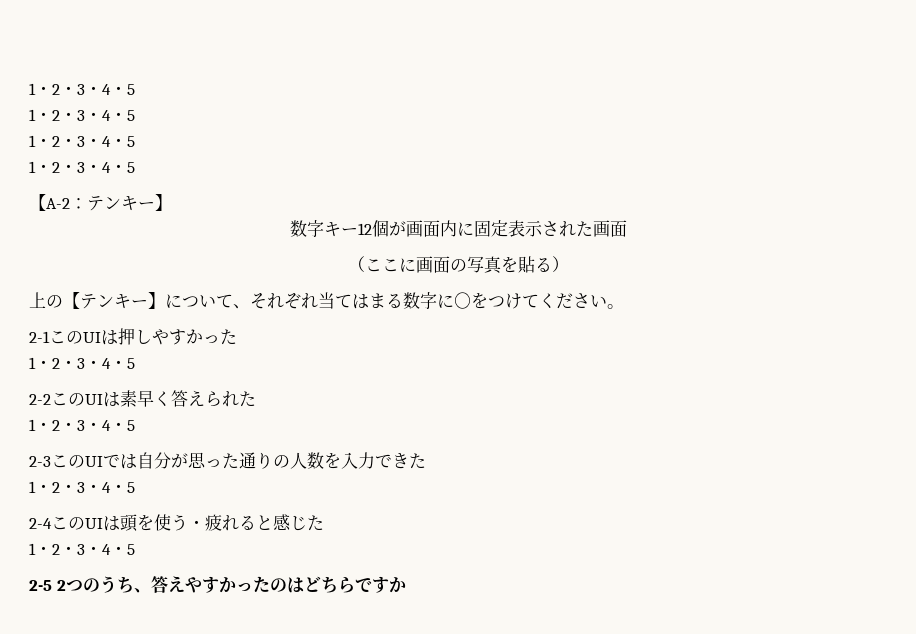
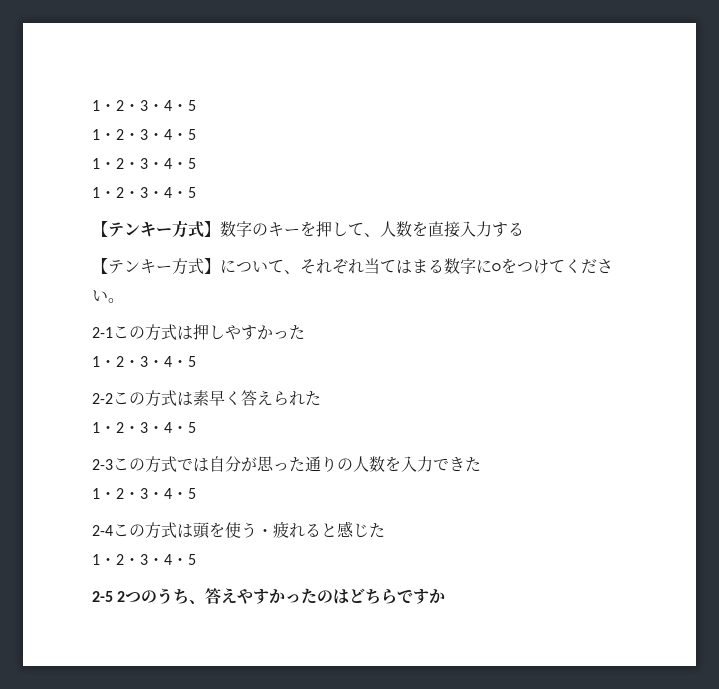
[46,194,172,211] [289,220,627,237] [347,256,569,274] [29,292,148,309] A-2：テンキー】 // 数字キー12個が画面内に固定表示された画面 // （ここに画面の写真を貼る） // 上の【テンキー -> [108,220,524,238] [92,258,204,275] テンキー方式】数字のキーを押して、人数を直接入力する // 【テンキー方式
[83,332,101,343] UI -> [145,324,177,341] 方式
[85,394,103,405] UI -> [145,390,177,407] 方式
[85,456,103,467] UI -> [145,456,177,473] 方式
[85,518,103,529] UI -> [145,522,177,539] 方式

